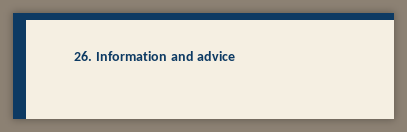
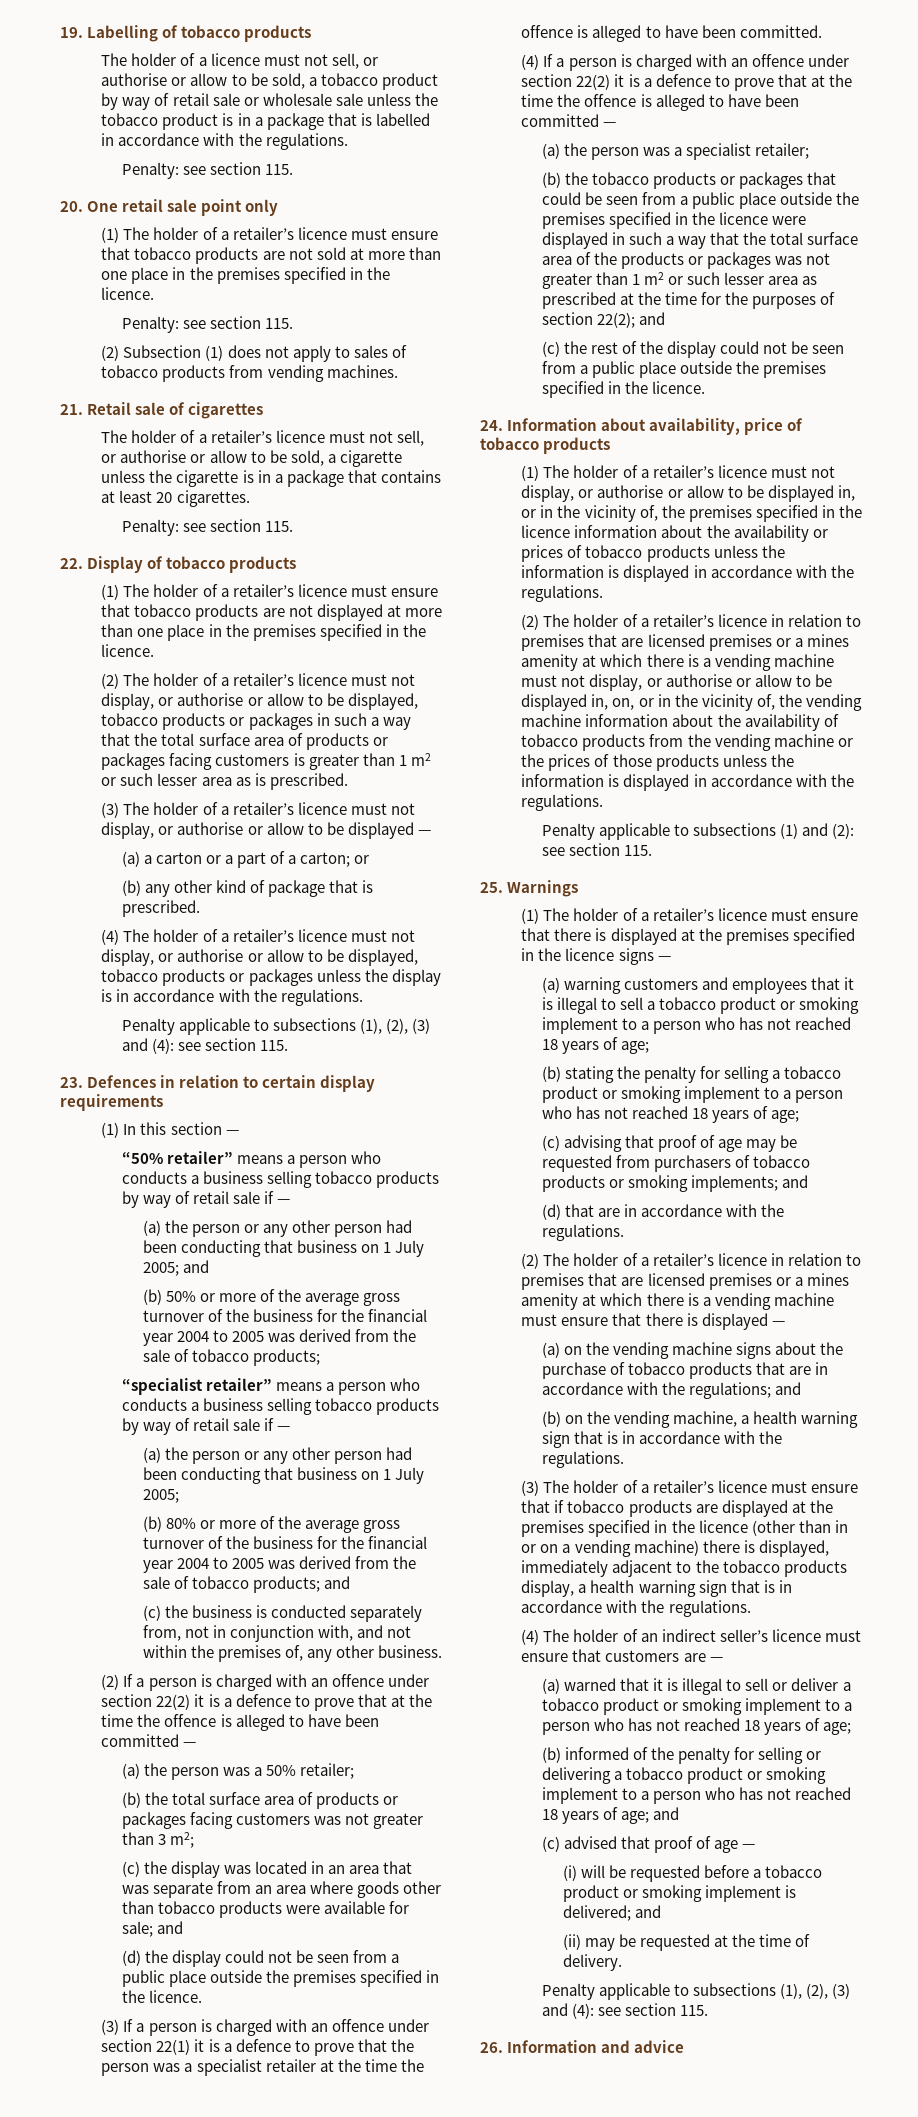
(74, 56) none -> [60,25,312,42] [101,53,378,69] [101,73,438,90] [101,93,438,110] [101,113,430,130] [101,133,348,150] [122,162,294,179] [60,199,279,216] [101,227,438,243] [101,247,441,264] [101,267,390,284] [101,287,155,300] [122,316,294,333] [101,345,407,362] [101,365,398,382] [60,402,264,419] [101,430,424,446] [101,450,402,467] [101,470,441,487] [101,490,250,507] [122,519,294,536] [60,556,297,573] [101,584,438,600] [101,604,442,621] [101,624,426,641] [101,644,155,657] [101,673,415,689] [101,693,418,710] [101,713,411,730] [101,733,388,750] [101,753,431,770] [101,773,348,790] [101,802,415,818] [101,822,431,839] [122,851,370,868] [122,880,374,897] [122,900,201,917] [101,929,415,945] [101,949,418,966] [101,969,441,986] [101,989,363,1006] [122,1018,431,1035] [122,1038,289,1054] [60,1075,376,1092] [60,1094,163,1111] [101,1122,239,1138] [122,1151,382,1168] [122,1171,440,1188] [122,1191,291,1208] [142,1220,413,1237] [142,1240,424,1257] [142,1260,209,1276] [142,1289,401,1306] [142,1309,427,1322] [142,1329,417,1346] [142,1349,320,1366] [122,1378,421,1395] [122,1398,440,1415] [122,1418,291,1435] [142,1447,413,1464] [142,1467,424,1484] [142,1489,179,1503] [142,1516,401,1533] [142,1536,427,1549] [142,1556,417,1573] [142,1576,350,1593] [142,1605,422,1622] [142,1625,411,1642] [142,1645,442,1662] [101,1674,429,1691] [101,1694,432,1711] [101,1714,379,1731] [101,1734,197,1747] [122,1763,355,1780] [122,1792,399,1809] [122,1812,424,1829] [122,1832,195,1848] [122,1861,413,1878] [122,1881,442,1898] [122,1901,410,1918] [122,1921,184,1937] [122,1950,400,1967] [122,1970,440,1987] [122,1990,203,2003] [101,2019,429,2036] [101,2039,414,2056] [101,2059,424,2076] [521,25,822,42] [521,54,849,71] [521,74,852,91] [521,94,799,111] [521,114,617,127] [542,143,810,160] [542,172,837,189] [542,192,860,209] [542,212,807,229] [542,232,859,249] [542,252,831,269] [542,272,818,289] [542,292,836,309] [542,312,666,328] [542,341,845,358] [542,361,827,378] [542,381,706,398] [480,418,804,435] [480,437,611,454] [521,465,835,481] [521,485,855,502] [521,505,862,522] [521,525,828,542] [521,545,785,562] [521,565,854,582] [521,585,604,602] [521,614,861,630] [521,634,849,651] [521,654,834,671] [521,674,832,691] [521,694,862,711] [521,714,839,731] [521,734,853,751] [521,754,794,771] [521,774,854,791] [521,794,604,811] [542,823,855,840] [542,843,653,856] [480,880,579,897] [521,908,858,924] [521,928,855,945] [521,948,671,965] [542,977,855,994] [542,997,860,1014] [542,1017,852,1034] [542,1037,650,1054] [542,1066,842,1083] [542,1086,844,1103] [542,1106,800,1123] [542,1135,798,1152] [542,1155,811,1172] [542,1175,809,1192] [542,1204,785,1220] [542,1224,625,1241] [521,1253,861,1269] [521,1273,849,1290] [521,1293,834,1310] [521,1313,785,1330] [542,1342,844,1359] [542,1362,829,1379] [542,1382,802,1399] [542,1411,859,1428] [542,1431,783,1448] [542,1451,625,1468] [521,1480,858,1496] [521,1500,833,1517] [521,1520,848,1537] [521,1540,829,1557] [521,1560,847,1577] [521,1580,792,1597] [521,1600,751,1617] [521,1629,861,1645] [521,1649,723,1662] [542,1678,851,1695] [542,1698,853,1715] [542,1718,852,1735] [542,1747,822,1764] [542,1767,827,1784] [542,1787,852,1804] [542,1807,680,1824] [542,1836,756,1853] [562,1865,822,1882] [562,1885,796,1902] [562,1905,661,1921] [562,1934,811,1951] [562,1954,622,1971] [542,1983,851,2000] [542,2003,709,2019] 19. Labelling of tobacco products // The holder of a licence must not sell, or authorise or allow to be sold, a tobacco product by way of retail sale or wholesale sale unless the tobacco product is in a package that is labelled in accordance with the regulations. // Penalty: see section 115. // 20. One retail sale point only // (1) The holder of a retailer’s licence must ensure that tobacco products are not sold at more than one place in the premises specified in the licence. // Penalty: see section 115. // (2) Subsection (1) does not apply to sales of tobacco products from vending machines. // 21. Retail sale of cigarettes // The holder of a retailer’s licence must not sell, or authorise or allow to be sold, a cigarette unless the cigarette is in a package that contains at least 20 cigarettes. // Penalty: see section 115. // 22. Display of tobacco products // (1) The holder of a retailer’s licence must ensure that tobacco products are not displayed at more than one place in the premises specified in the licence. // (2) The holder of a retailer’s licence must not display, or authorise or allow to be displayed, tobacco products or packages in such a way that the total surface area of products or packages facing customers is greater than 1 m2 or such lesser area as is prescribed. // (3) The holder of a retailer’s licence must not display, or authorise or allow to be displayed — // (a) a carton or a part of a carton; or // (b) any other kind of package that is prescribed. // (4) The holder of a retailer’s licence must not display, or authorise or allow to be displayed, tobacco products or packages unless the display is in accordance with the regulations. // Penalty applicable to subsections (1), (2), (3) and (4): see section 115. // 23. Defences in relation to certain display requirements // (1) In this section — // “50% retailer” means a person who conducts a business selling tobacco products by way of retail sale if — // (a) the person or any other person had been conducting that business on 1 July 2005; and // (b) 50% or more of the average gross turnover of the business for the financial year 2004 to 2005 was derived from the sale of tobacco products; // “specialist retailer” means a person who conducts a business selling tobacco products by way of retail sale if — // (a) the person or any other person had been conducting that business on 1 July 2005; // (b) 80% or more of the average gross turnover of the business for the financial year 2004 to 2005 was derived from the sale of tobacco products; and // (c) the business is conducted separately from, not in conjunction with, and not within the premises of, any other business. // (2) If a person is charged with an offence under section 22(2) it is a defence to prove that at the time the offence is alleged to have been committed — // (a) the person was a 50% retailer; // (b) the total surface area of products or packages facing customers was not greater than 3 m2; // (c) the display was located in an area that was separate from an area where goods other than tobacco products were available for sale; and // (d) the display could not be seen from a public place outside the premises specified in the licence. // (3) If a person is charged with an offence under section 22(1) it is a defence to prove that the person was a specialist retailer at the time the offence is alleged to have been committed. // (4) If a person is charged with an offence under section 22(2) it is a defence to prove that at the time the offence is alleged to have been committed — // (a) the person was a specialist retailer; // (b) the tobacco products or packages that could be seen from a public place outside the premises specified in the licence were displayed in such a way that the total surface area of the products or packages was not greater than 1 m2 or such lesser area as prescribed at the time for the purposes of section 22(2); and // (c) the rest of the display could not be seen from a public place outside the premises specified in the licence. // 24. Information about availability, price of tobacco products // (1) The holder of a retailer’s licence must not display, or authorise or allow to be displayed in, or in the vicinity of, the premises specified in the licence information about the availability or prices of tobacco products unless the information is displayed in accordance with the regulations. // (2) The holder of a retailer’s licence in relation to premises that are licensed premises or a mines amenity at which there is a vending machine must not display, or authorise or allow to be displayed in, on, or in the vicinity of, the vending machine information about the availability of tobacco products from the vending machine or the prices of those products unless the information is displayed in accordance with the regulations. // Penalty applicable to subsections (1) and (2): see section 115. // 25. Warnings // (1) The holder of a retailer’s licence must ensure that there is displayed at the premises specified in the licence signs — // (a) warning customers and employees that it is illegal to sell a tobacco product or smoking implement to a person who has not reached 18 years of age; // (b) stating the penalty for selling a tobacco product or smoking implement to a person who has not reached 18 years of age; // (c) advising that proof of age may be requested from purchasers of tobacco products or smoking implements; and // (d) that are in accordance with the regulations. // (2) The holder of a retailer’s licence in relation to premises that are licensed premises or a mines amenity at which there is a vending machine must ensure that there is displayed — // (a) on the vending machine signs about the purchase of tobacco products that are in accordance with the regulations; and // (b) on the vending machine, a health warning sign that is in accordance with the regulations. // (3) The holder of a retailer’s licence must ensure that if tobacco products are displayed at the premises specified in the licence (other than in or on a vending machine) there is displayed, immediately adjacent to the tobacco products display, a health warning sign that is in accordance with the regulations. // (4) The holder of an indirect seller’s licence must ensure that customers are — // (a) warned that it is illegal to sell or deliver a tobacco product or smoking implement to a person who has not reached 18 years of age; // (b) informed of the penalty for selling or delivering a tobacco product or smoking implement to a person who has not reached 18 years of age; and // (c) advised that proof of age — // (i) will be requested before a tobacco product or smoking implement is delivered; and // (ii) may be requested at the time of delivery. // Penalty applicable to subsections (1), (2), (3) and (4): see section 115. //

